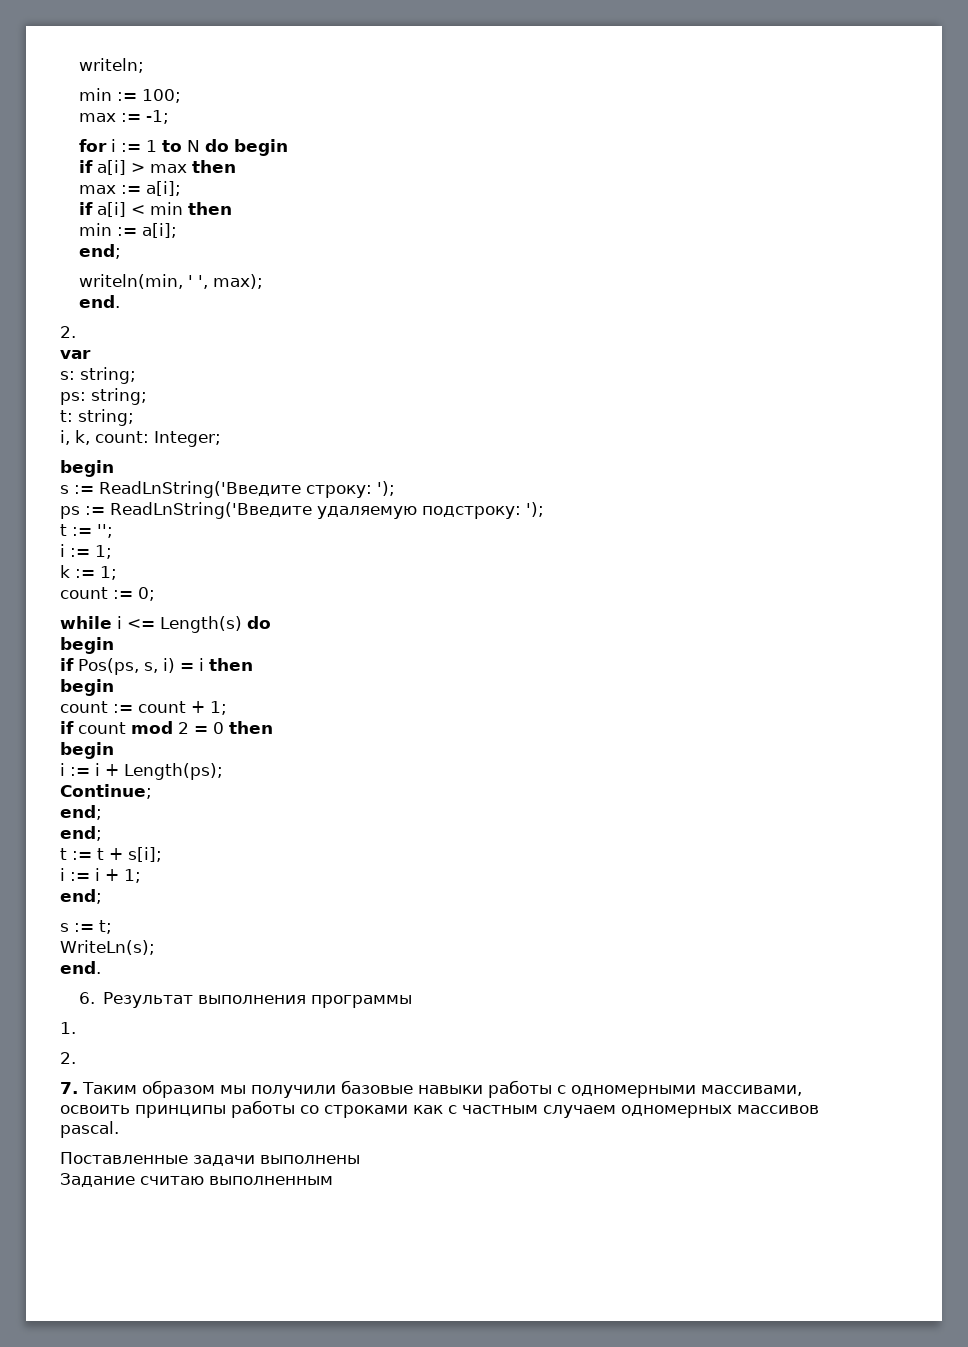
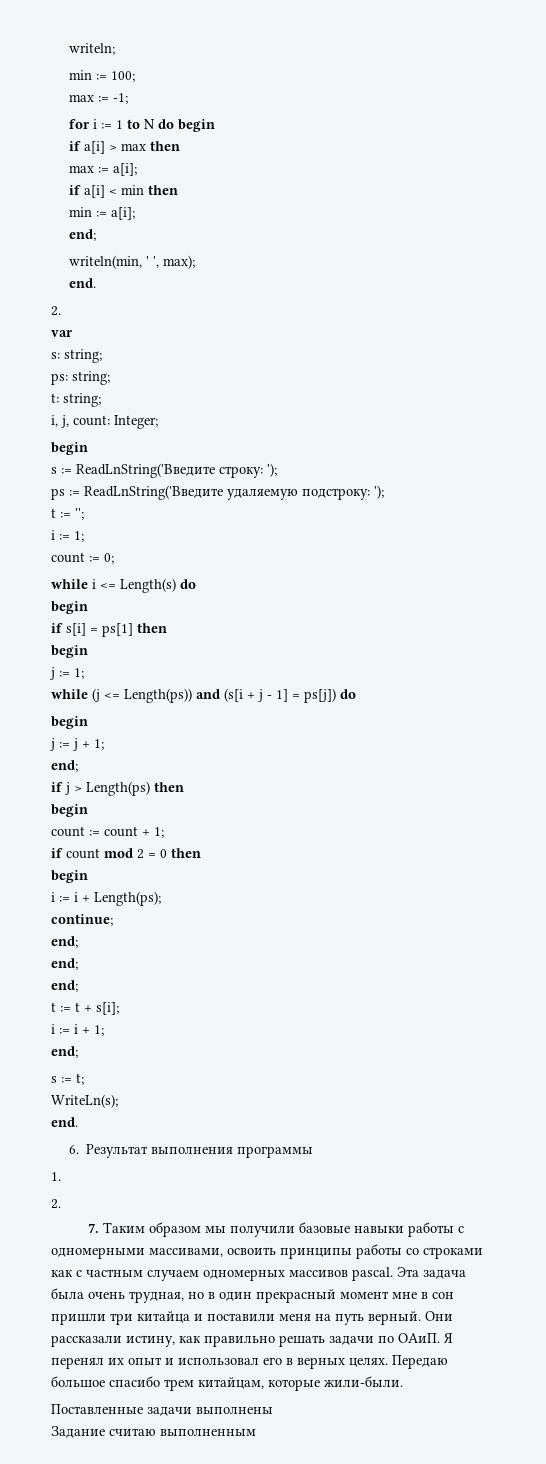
[75,430,90,445] k, -> [61,415,69,428] j,
[60,565,117,580] // k := 1; -> (84, 536) none
[78,658,204,675] Pos(ps, s, i) = i -> [66,623,167,637] [51,645,88,658] [50,667,84,680] [51,688,356,703] [51,716,88,729] [50,738,104,751] [51,760,78,772] [51,781,150,796] s[i] = ps[1] then // begin // j := 1; // while (j <= Length(ps)) and (s[i + j - 1] = ps[j]) do // begin // j := j + 1; // end; // if j > Length(ps)
[60,784,152,799] Continue; -> [51,914,113,926] [51,936,78,948] continue; // end;
(119, 1129) none -> [397,1267,466,1279] [51,1288,454,1303] [51,1311,453,1325] [51,1333,453,1347] [51,1355,448,1369] [51,1376,403,1391] Эта задача была очень трудная, но в один прекрасный момент мне в сон пришли три китайца и поставили меня на путь верный. Они рассказали истину, как правильно решать задачи по ОАиП. Я перенял их опыт и использовал его в верных целях. Передаю большое спасибо трем китайцам, которые жили-были.

